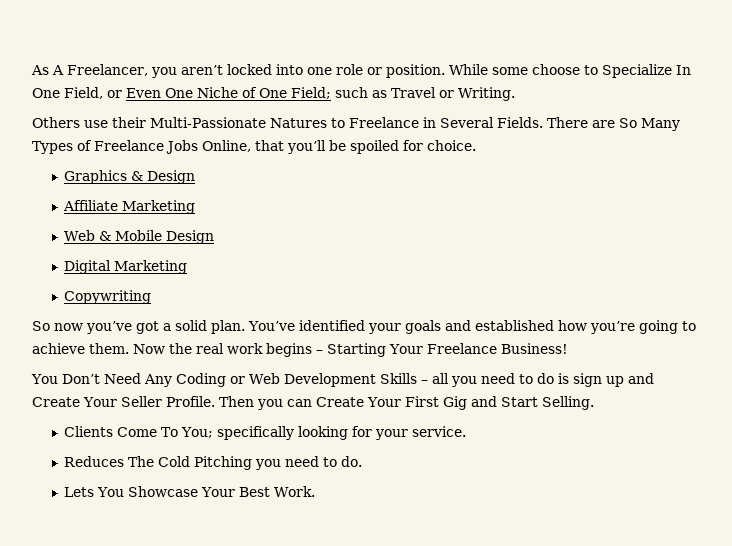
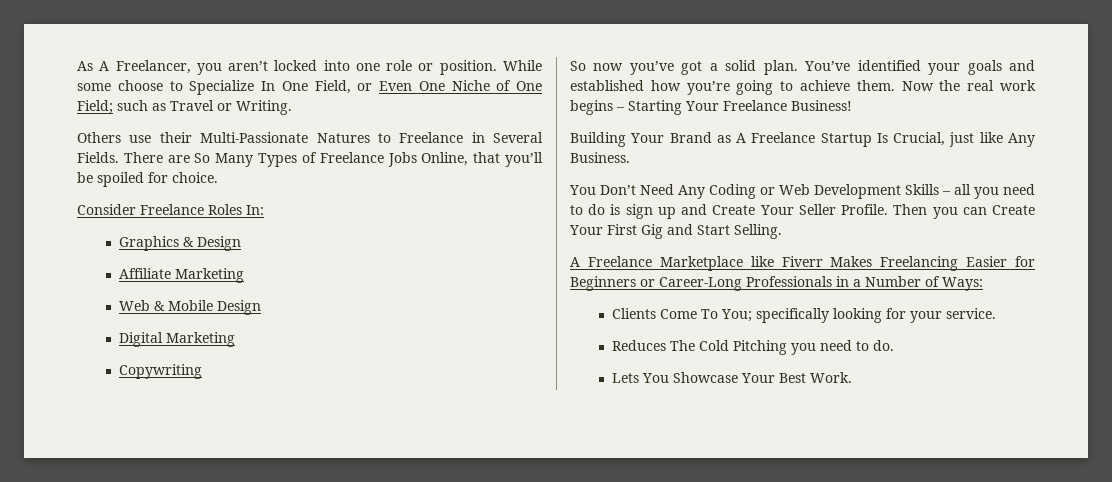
(476, 145) none -> [77,204,264,215] // Consider Freelance Roles In:
(568, 348) none -> [570,132,1035,147] [570,152,630,163] // Building Your Brand as A Freelance Startup Is Crucial, just like Any Business.
(594, 403) none -> [570,256,1035,271] [570,276,983,291] // A Freelance Marketplace like Fiverr Makes Freelancing Easier for Beginners or Career-Long Professionals in a Number of Ways:

